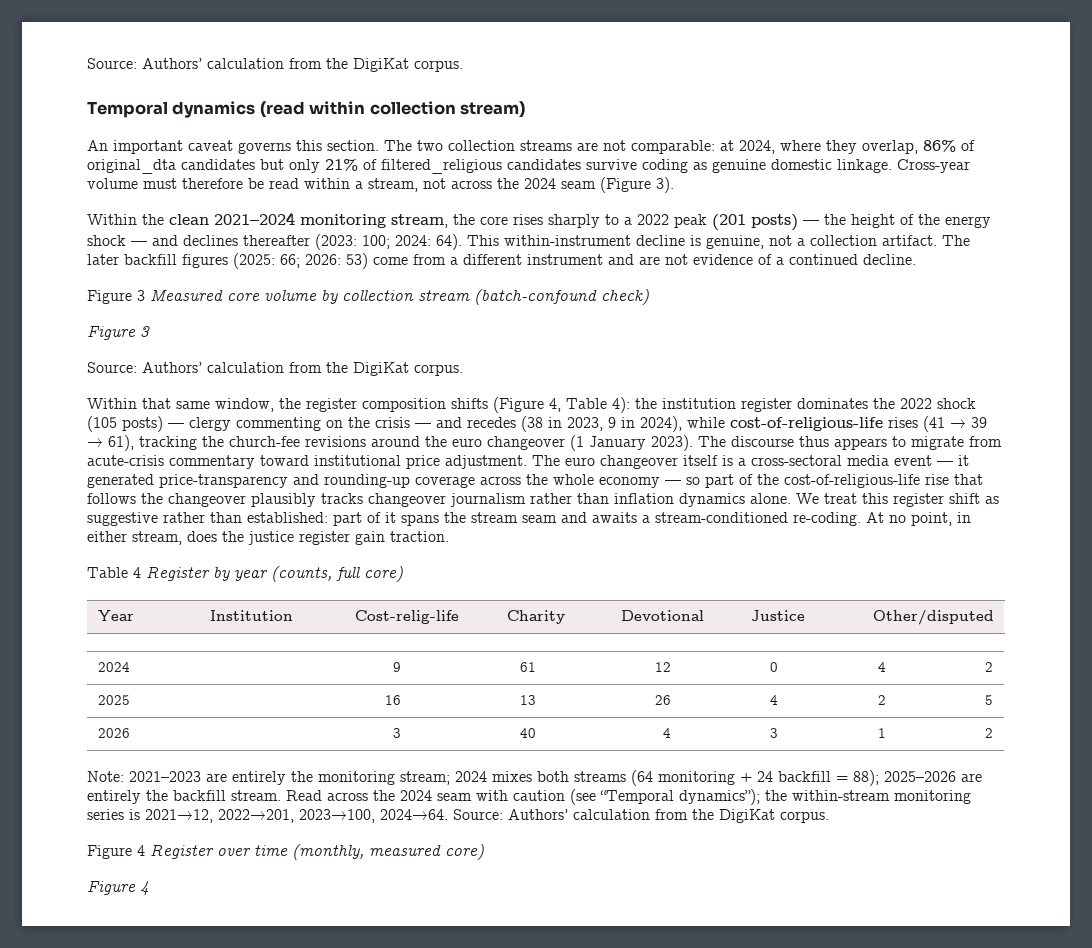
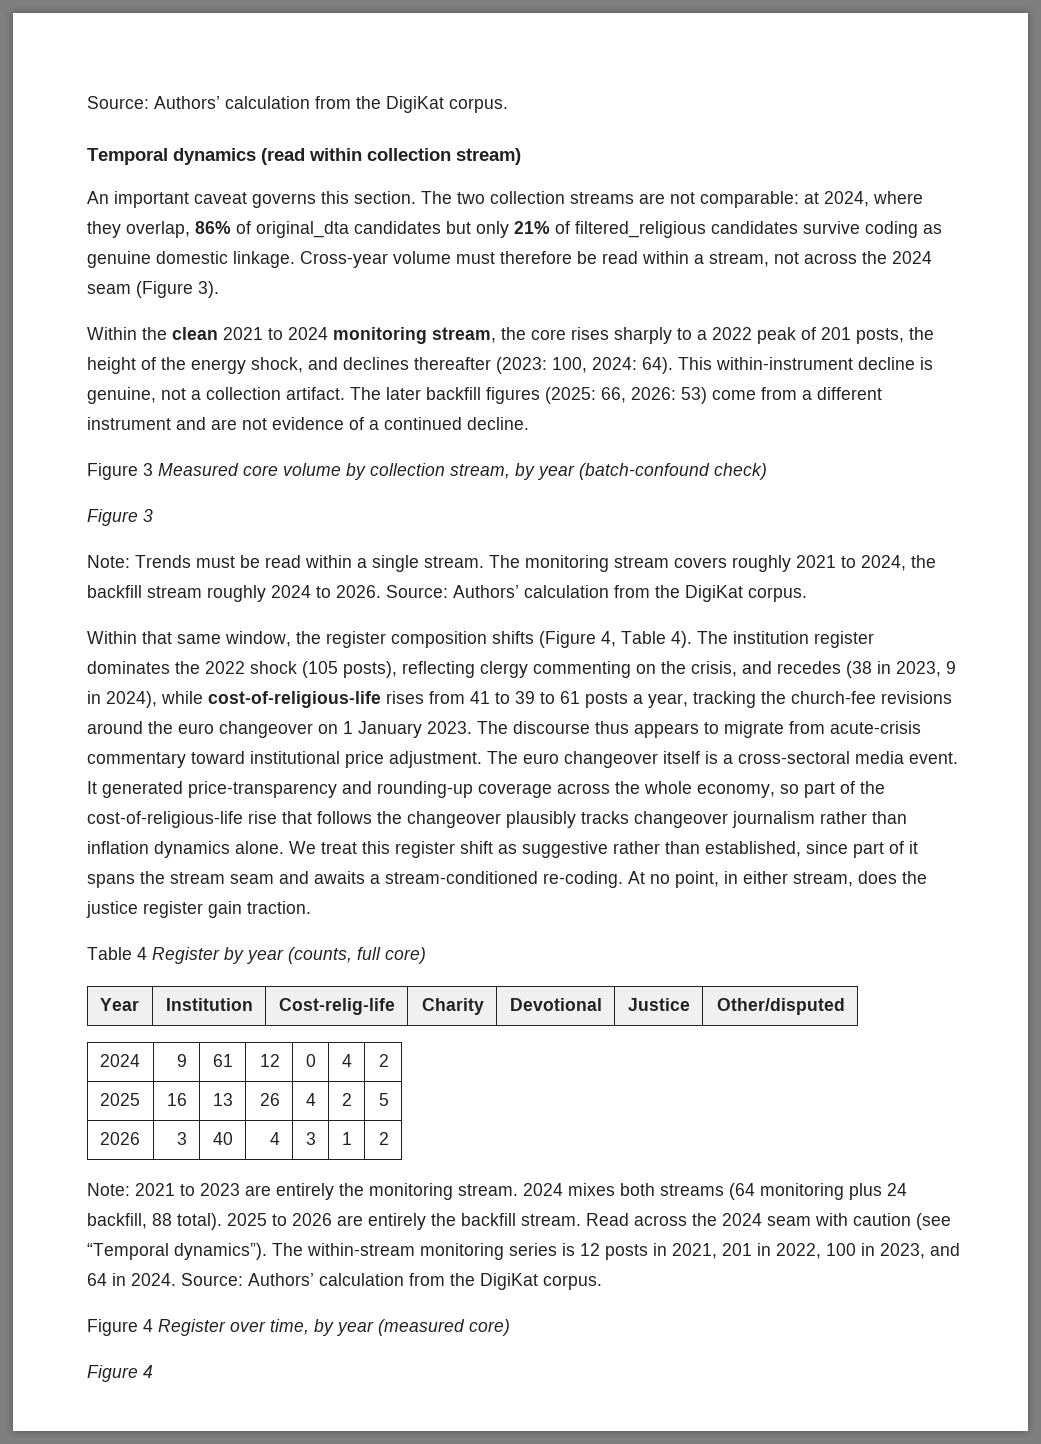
[214,212,295,225] 2021–2024 -> [223,327,328,340] 2021 to 2024
[712,214,819,231] (201 posts) — -> [801,327,904,344] of 201 posts,
[87,235,147,246] shock — -> [251,357,303,373] shock,
[362,235,390,249] 100; -> [552,357,587,373] 100,
[280,254,300,268] 66; -> [601,387,626,403] 66,
[418,290,470,301] stream -> [450,463,575,480] stream, by year
(150, 331) none -> [87,555,936,572] [87,585,381,602] Note: Trends must be read within a single stream. The monitoring stream covers roughly 2021 to 2024, the backfill stream roughly 2024 to 2026.
[612,397,657,413] 4): the -> [671,631,728,648] 4). The
[122,416,184,432] posts) — -> [343,661,475,678] posts), reflecting
[375,417,431,428] crisis — -> [691,661,737,677] crisis,
[923,416,987,432] [87,435,134,451] (41 → 39 → 61), -> [429,691,688,708] from 41 to 39 to 61 posts a year,
[570,435,693,451] (1 January 2023). -> [318,721,472,738] on 1 January 2023.
[894,455,969,466] event — it -> [909,752,958,764] [87,781,97,794] event. It
[599,477,681,488] economy — -> [697,784,775,798] economy,
[247,512,328,523] established: -> [705,841,848,857] established, since
[129,771,201,782] 2021–2023 -> [135,1183,240,1196] 2021 to 2023
[400,771,450,785] stream; -> [458,1184,518,1196] stream.
[740,770,956,786] + 24 backfill = 88); 2025–2026 -> [849,1183,907,1200] [87,1213,332,1230] plus 24 backfill, 88 total). 2025 to 2026
[679,789,787,805] dynamics”); the -> [174,1243,303,1260] dynamics”). The
[145,809,448,823] 2021→12, 2022→201, 2023→100, 2024→64. -> [580,1243,960,1260] [87,1273,176,1286] 12 posts in 2021, 201 in 2022, 100 in 2023, and 64 in 2024.
[254,844,441,860] time (monthly, measured -> [270,1319,465,1336] time, by year (measured

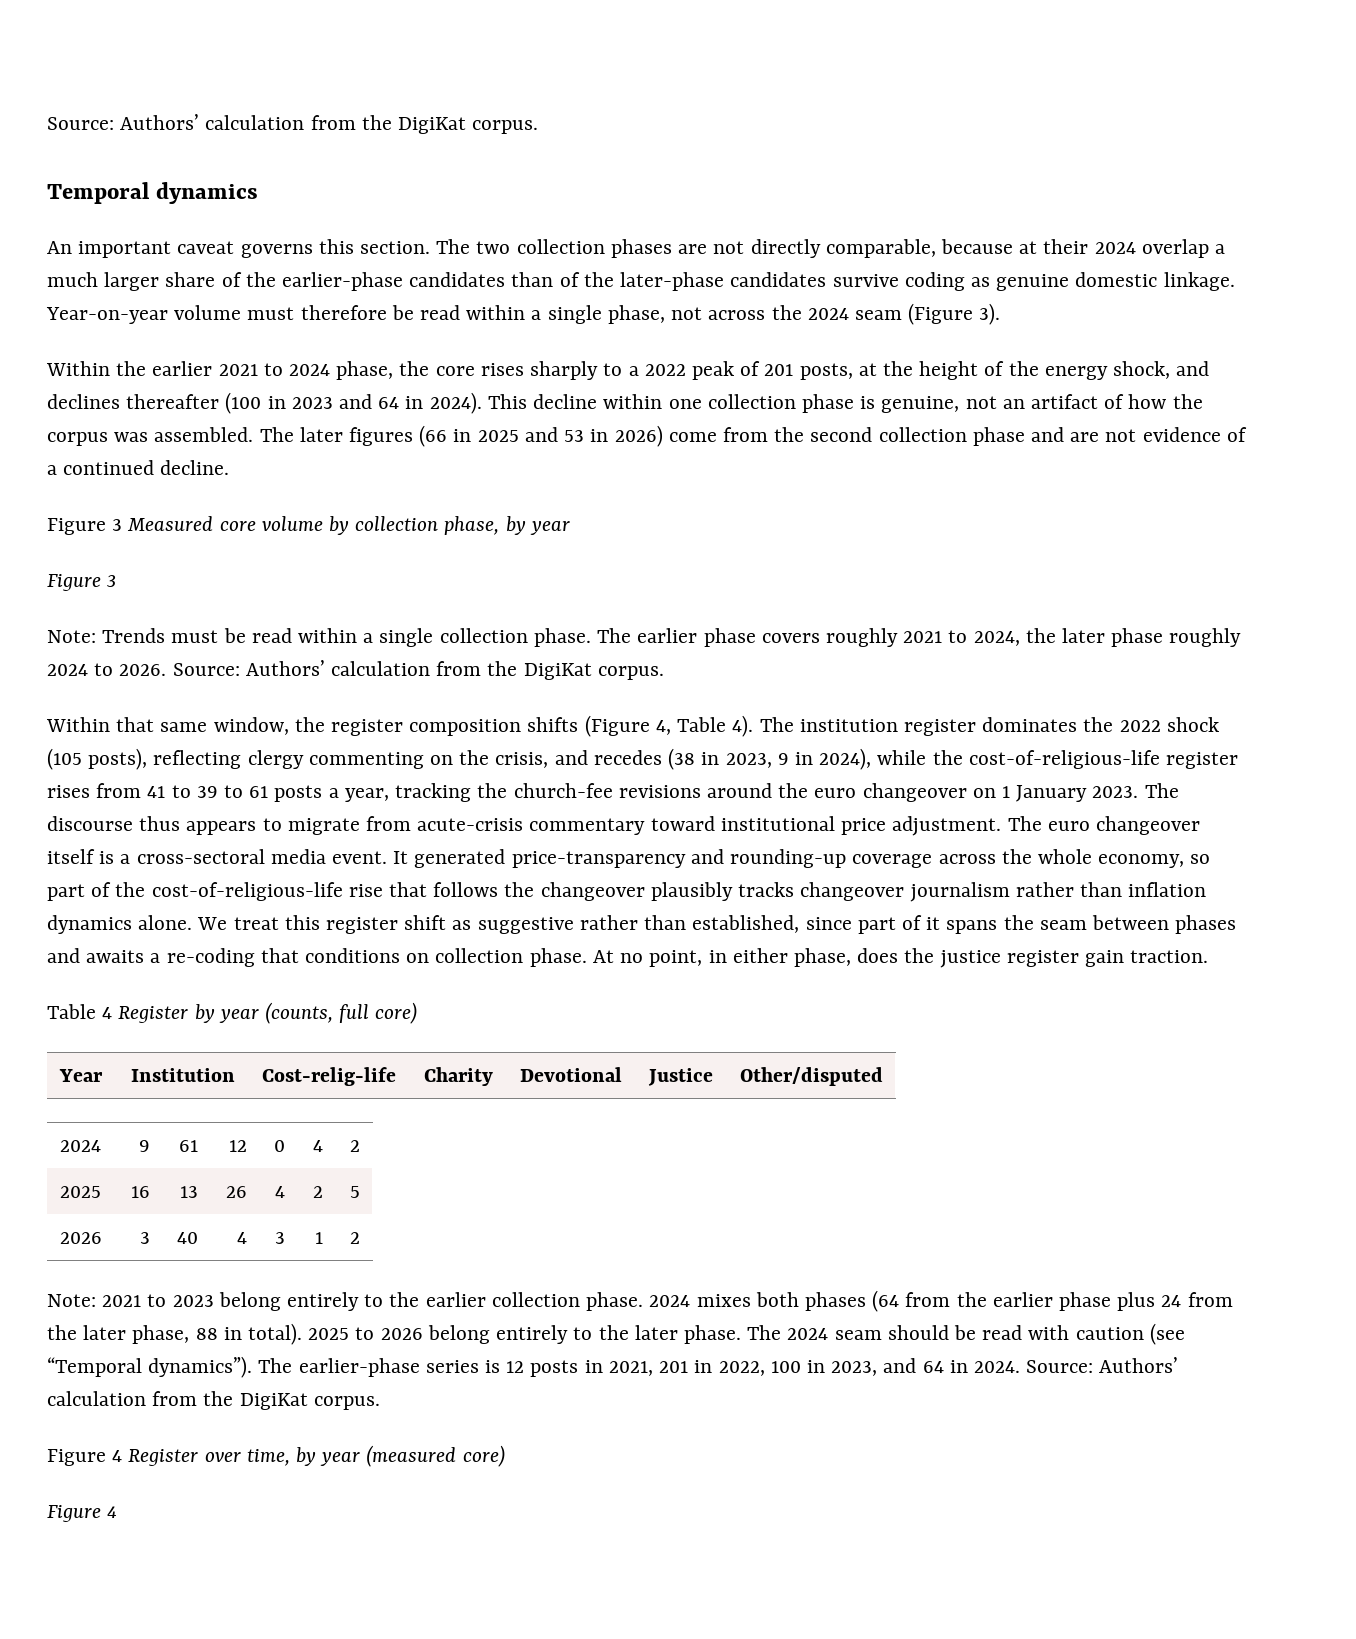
[261,148,521,165] (read within collection stream) -> (259, 193) none
[570,191,923,208] [87,221,706,238] streams are not comparable: at 2024, where they overlap, 86% of original_dta candidates but only 21% of filtered_religious -> [610,239,1225,258] [47,272,725,291] phases are not directly comparable, because at their 2024 overlap a much larger share of the earlier-phase candidates than of the later-phase
[300,251,388,268] Cross-year -> [46,307,168,324] Year-on-year
[709,252,769,267] stream, -> [547,305,665,324] single phase,
[172,327,218,340] clean -> [152,361,213,376] earlier
[333,327,496,344] monitoring stream, -> [336,361,394,380] phase,
(904, 336) none -> [858,363,877,376] at
[496,357,933,374] [87,387,882,404] [87,417,171,430] (2023: 100, 2024: 64). This within-instrument decline is genuine, not a collection artifact. The later backfill figures (2025: 66, 2026: 53) come from a different instrument -> [225,392,1203,414] [47,425,1025,447] (100 in 2023 and 64 in 2024). This decline within one collection phase is genuine, not an artifact of how the corpus was assembled. The later figures (66 in 2025 and 53 in 2026) come from the second collection phase
[450,463,767,480] stream, by year (batch-confound check) -> [444,516,570,535] phase, by year
[424,555,669,572] stream. The monitoring stream -> [439,628,756,647] collection phase. The earlier phase
[87,585,202,598] backfill stream -> [1061,628,1164,647] later phase
[208,691,381,708] cost-of-religious-life -> [932,750,1238,769] the cost-of-religious-life register
[170,871,623,888] stream seam and awaits a stream-conditioned re-coding. -> [1039,915,1237,934] [47,948,587,967] seam between phases and awaits a re-coding that conditions on collection phase.
[793,872,853,887] stream, -> [793,948,851,967] phase,
[245,1183,907,1200] [87,1213,811,1230] are entirely the monitoring stream. 2024 mixes both streams (64 monitoring plus 24 backfill, 88 total). 2025 to 2026 are entirely the backfill stream. Read across the 2024 seam -> [218,1290,1233,1312] [47,1323,1023,1345] belong entirely to the earlier collection phase. 2024 mixes both phases (64 from the earlier phase plus 24 from the later phase, 88 in total). 2025 to 2026 belong entirely to the later phase. The 2024 seam should be read
[307,1243,504,1260] within-stream monitoring -> [298,1358,420,1377] earlier-phase

